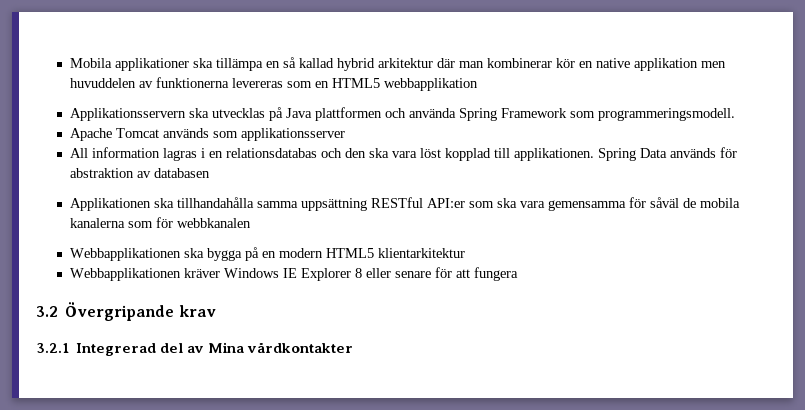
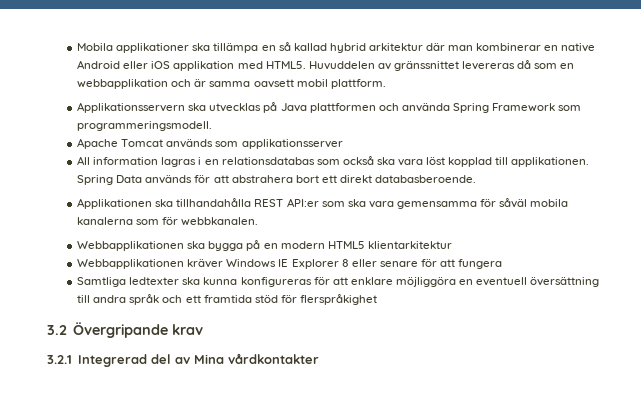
[555,58,575,68] kör -> (542, 47) none
[633,58,726,71] [69,77,283,88] applikation men huvuddelen av funktionerna levereras -> [77,60,532,71] Android eller iOS applikation med HTML5. Huvuddelen av gränssnittet levereras då
[331,78,380,88] HTML5 -> (575, 66) none
(478, 84) none -> [171,79,386,89] och är samma oavsett mobil plattform.
[320,148,366,158] och den -> [316,156,374,165] som också
[69,168,210,178] abstraktion av databasen -> [213,175,477,183] att abstrahera bort ett direkt databasberoende.
[256,197,423,211] samma uppsättning RESTful -> [254,199,284,207] REST
[682,198,696,208] de -> (528, 203) none
[176,218,251,228] webbkanalen -> [181,217,259,226] webbkanalen.
(518, 274) none -> [77,277,600,287] [77,294,377,305] // Samtliga ledtexter ska kunna konfigureras för att enklare möjliggöra en eventuell översättning till andra språk och ett framtida stöd för flerspråkighet

